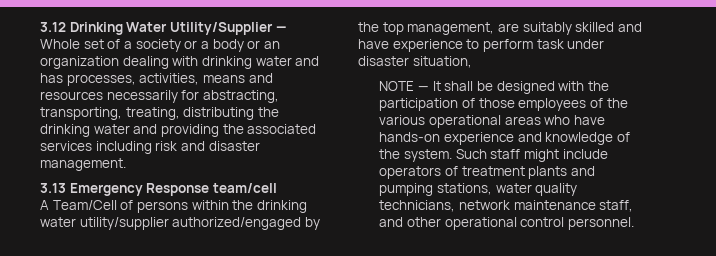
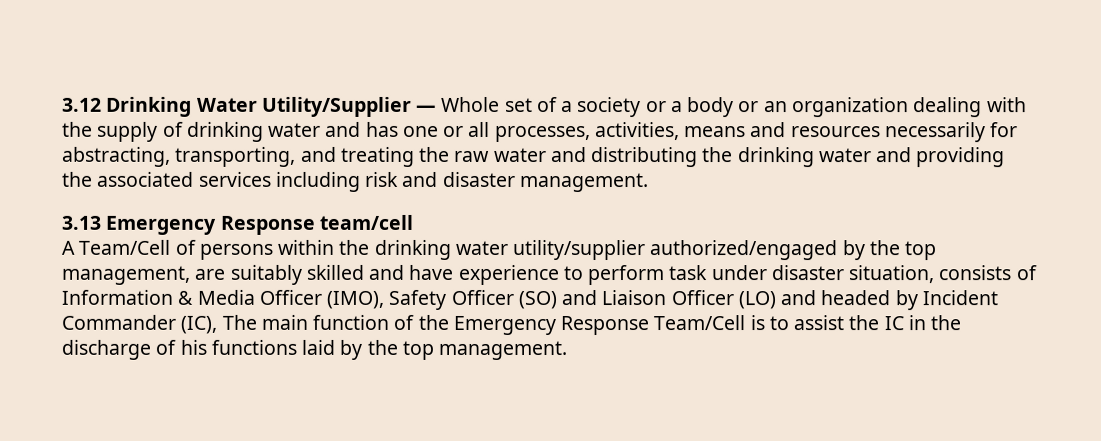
(199, 61) none -> [62,121,184,142] the supply of
(63, 78) none -> [402,121,491,137] one or all
[125,107,180,120] treating, -> [300,146,587,167] and treating the raw water and
[379,81,609,94] [379,98,628,111] [379,115,606,128] [379,132,631,145] [379,149,608,162] [379,166,596,179] [379,183,578,196] [379,200,634,212] [379,217,635,230] // NOTE — It shall be designed with the participation of those employees of the various operational areas who have hands-on experience and knowledge of the system. Such staff might include operators of treatment plants and pumping stations, water quality technicians, network maintenance staff, and other operational control personnel. -> [938,265,1037,281] [61,289,998,311] [61,314,962,336] [61,339,568,361] consists of Information & Media Officer (IMO), Safety Officer (SO) and Liaison Officer (LO) and headed by Incident Commander (IC), The main function of the Emergency Response Team/Cell is to assist the IC in the discharge of his functions laid by the top management.

